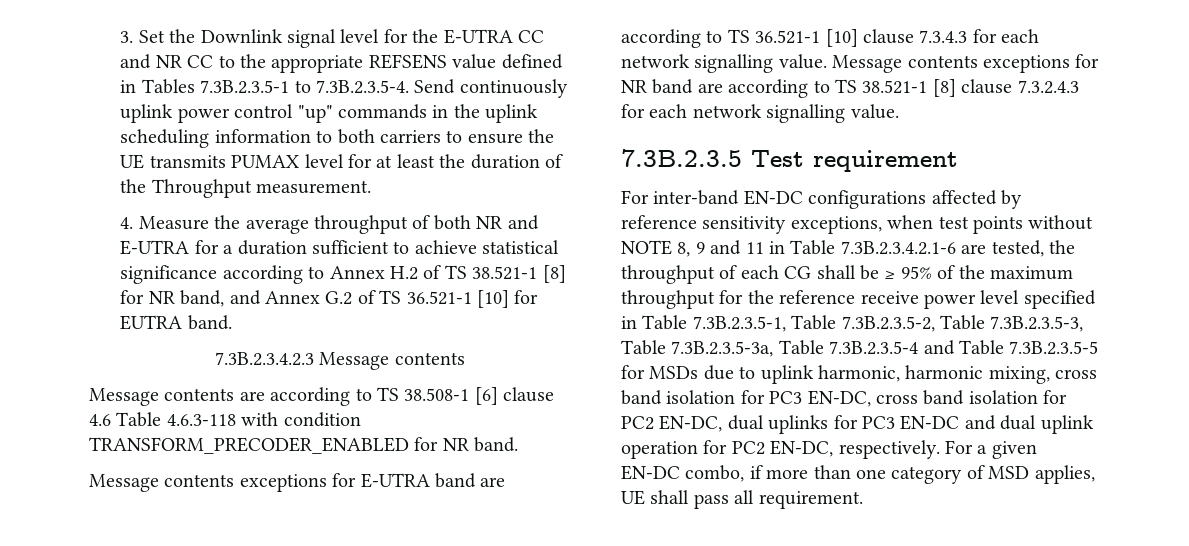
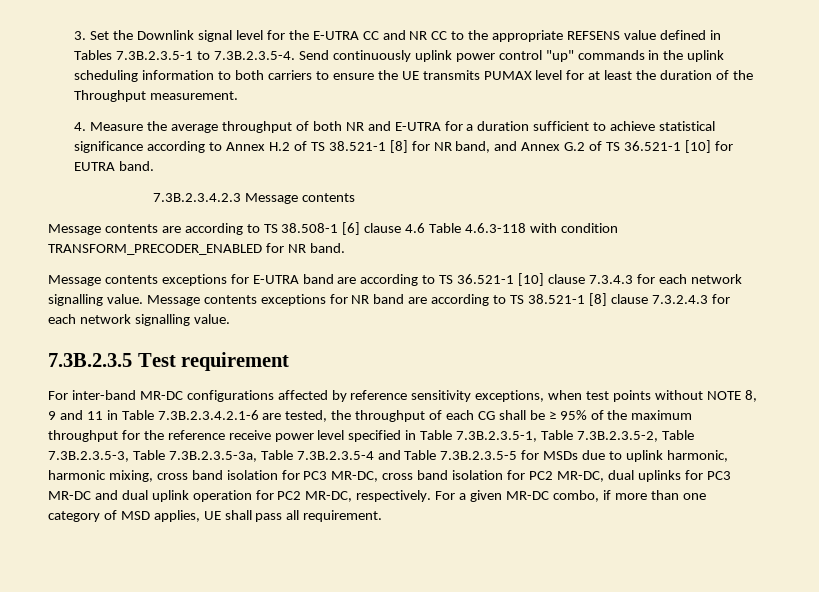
[743,190,803,205] EN-DC -> [139,391,183,400] MR-DC
[807,390,871,407] EN-DC, -> [331,471,379,482] MR-DC,
[659,415,723,432] EN-DC, -> [556,471,604,482] MR-DC,
[900,415,960,430] EN-DC -> [48,491,91,500] MR-DC
[770,440,834,457] EN-DC, -> [305,491,353,502] MR-DC,
[621,465,680,480] EN-DC -> [505,491,549,500] MR-DC

